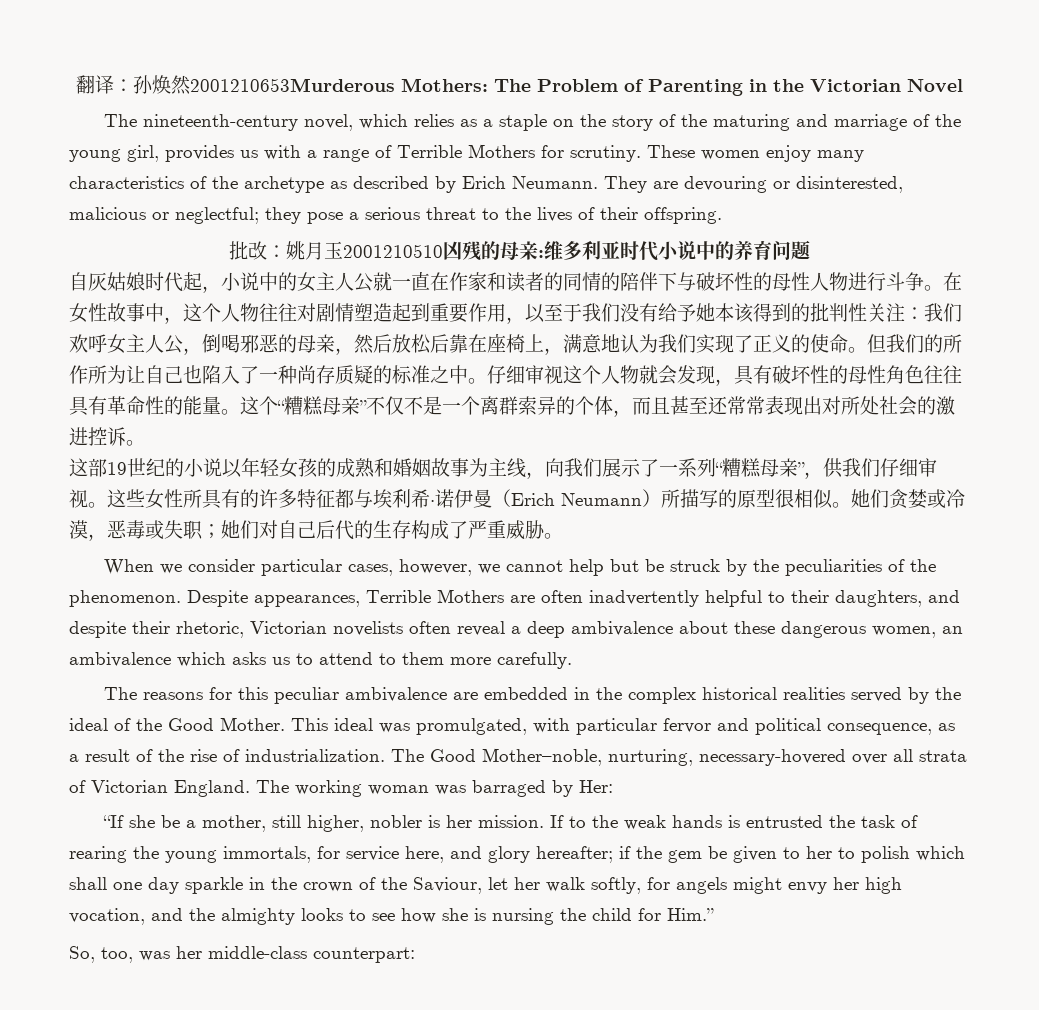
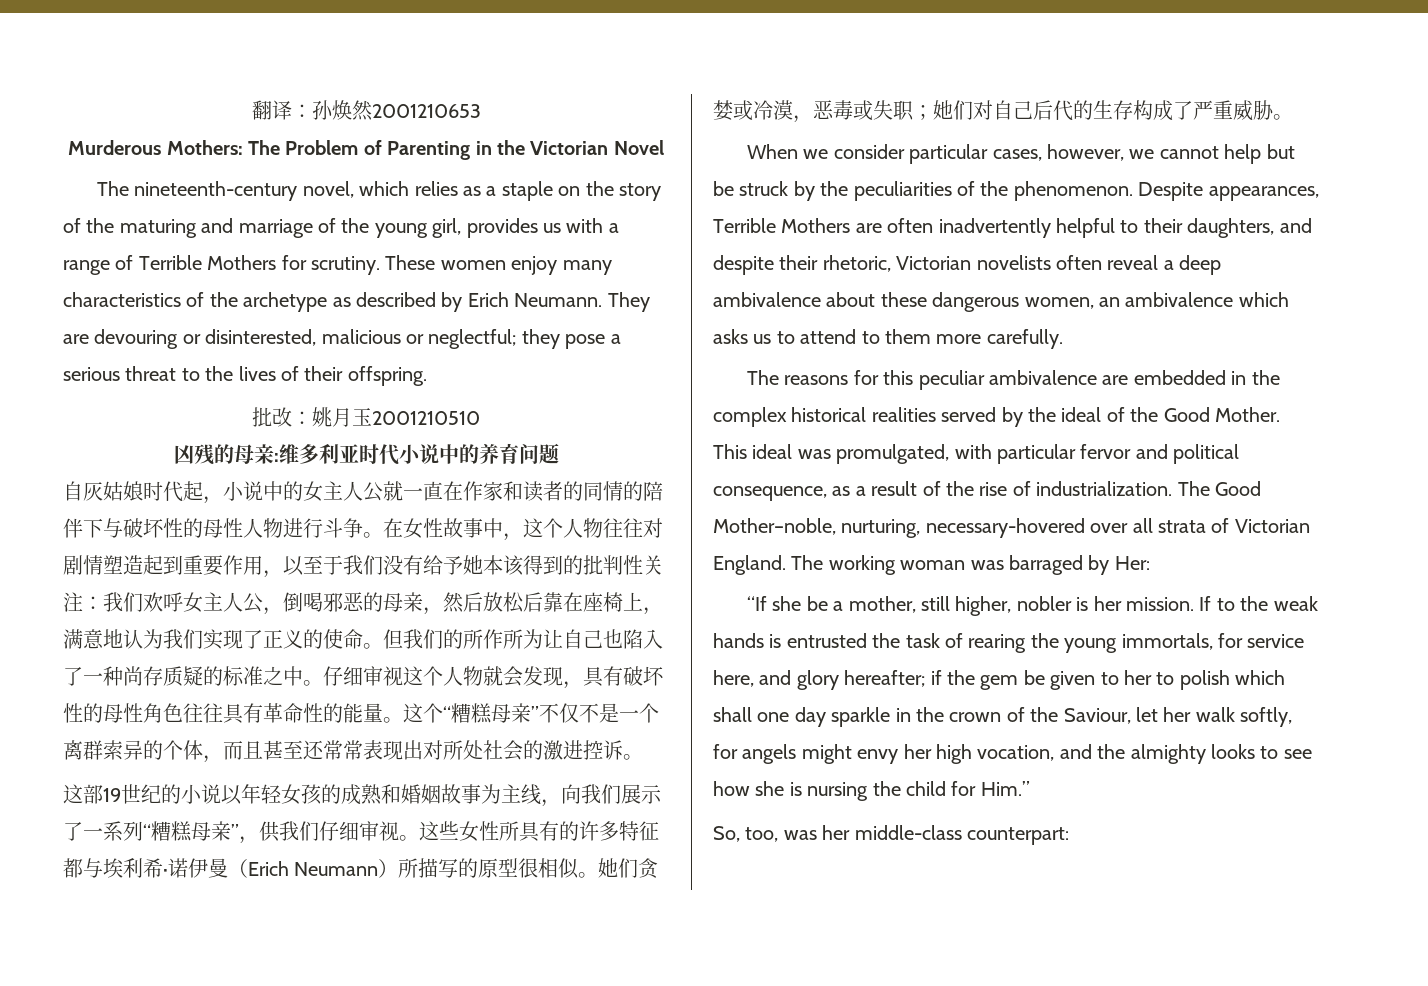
[190,78,395,92] 2001210653Murderous -> [371,104,481,118] [68,140,162,155] 2001210653 // Murderous
(443, 251) none -> (480, 418) //

